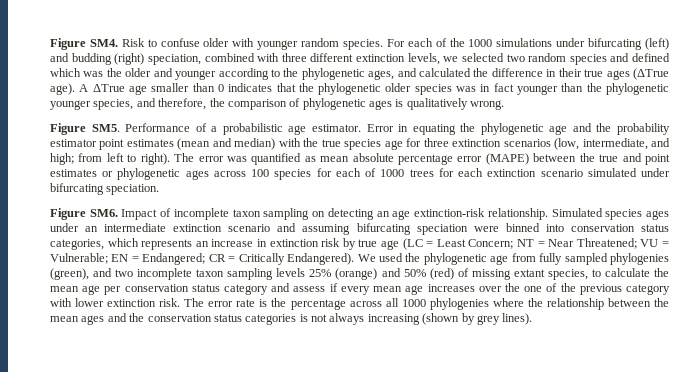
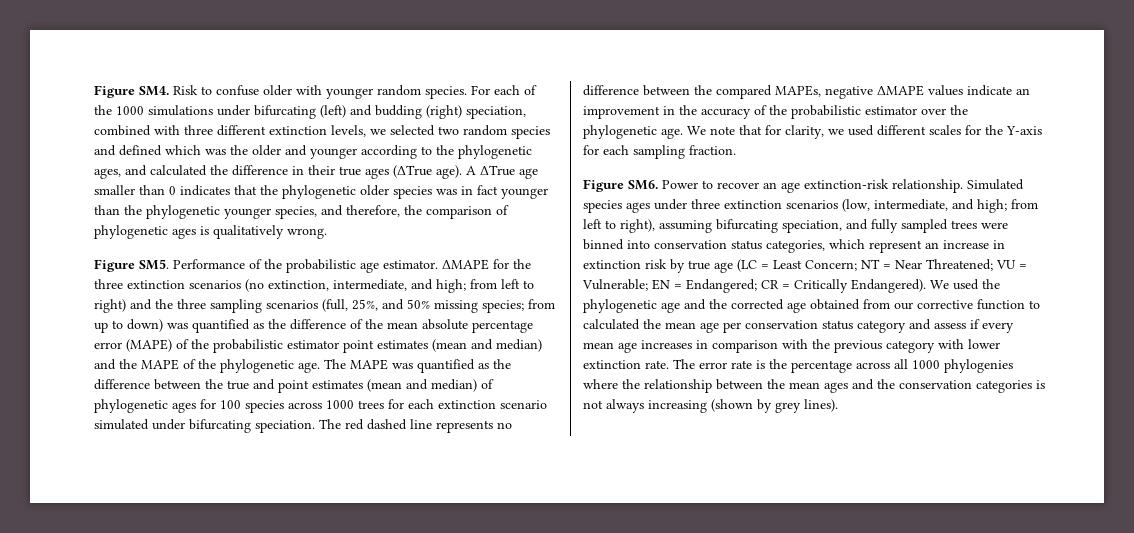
[211,126,218,132] a -> [264,259,282,269] the
[366,123,670,135] Error in equating the phylogenetic age and the probability -> [442,259,531,270] [94,279,534,293] [94,299,555,313] [94,319,533,333] [94,339,283,353] ΔMAPE for the three extinction scenarios (no extinction, intermediate, and high; from left to right) and the three sampling scenarios (full, 25%, and 50% missing species; from up to down) was quantified as the difference of the mean absolute percentage error (MAPE) of the probabilistic
[278,138,422,150] with the true species age for -> [94,359,511,373] [94,379,494,393] [94,399,547,413] [94,419,512,433] [583,85,1030,99] [583,105,968,119] [583,125,1042,139] [583,145,736,159] [583,179,1024,193] [583,199,687,213] and the MAPE of the phylogenetic age. The MAPE was quantified as the difference between the true and point estimates (mean and median) of phylogenetic ages for 100 species across 1000 trees for each extinction scenario simulated under bifurcating speciation. The red dashed line represents no difference between the compared MAPEs, negative ΔMAPE values indicate an improvement in the accuracy of the probabilistic estimator over the phylogenetic age. We note that for clarity, we used different scales for the Y-axis for each sampling fraction. // Figure SM6. Power to recover an age extinction-risk relationship. Simulated species ages under
[140,153,671,165] [50,168,671,180] [50,183,160,195] [50,208,670,220] [50,223,468,235] right). The error was quantified as mean absolute percentage error (MAPE) between the true and point estimates or phylogenetic ages across 100 species for each of 1000 trees for each extinction scenario simulated under bifurcating speciation. // Figure SM6. Impact of incomplete taxon sampling on detecting an age extinction-risk relationship. Simulated species ages under an intermediate extinction scenario and assuming bifurcating speciation -> [620,219,977,233] right), assuming bifurcating speciation, and fully sampled trees
[141,239,193,250] represents -> [869,240,922,253] represent
[511,253,669,265] [50,268,650,280] from fully sampled phylogenies (green), and two incomplete taxon sampling levels 25% (orange) and 50% (red) of missing extant species, to calculate -> [684,299,1040,313] [583,319,640,330] and the corrected age obtained from our corrective function to calculated
[478,283,558,292] over the one of -> [696,339,808,353] in comparison with
[159,298,181,307] risk. -> [645,360,669,369] rate.
[213,314,242,322] status -> (972, 384) none

